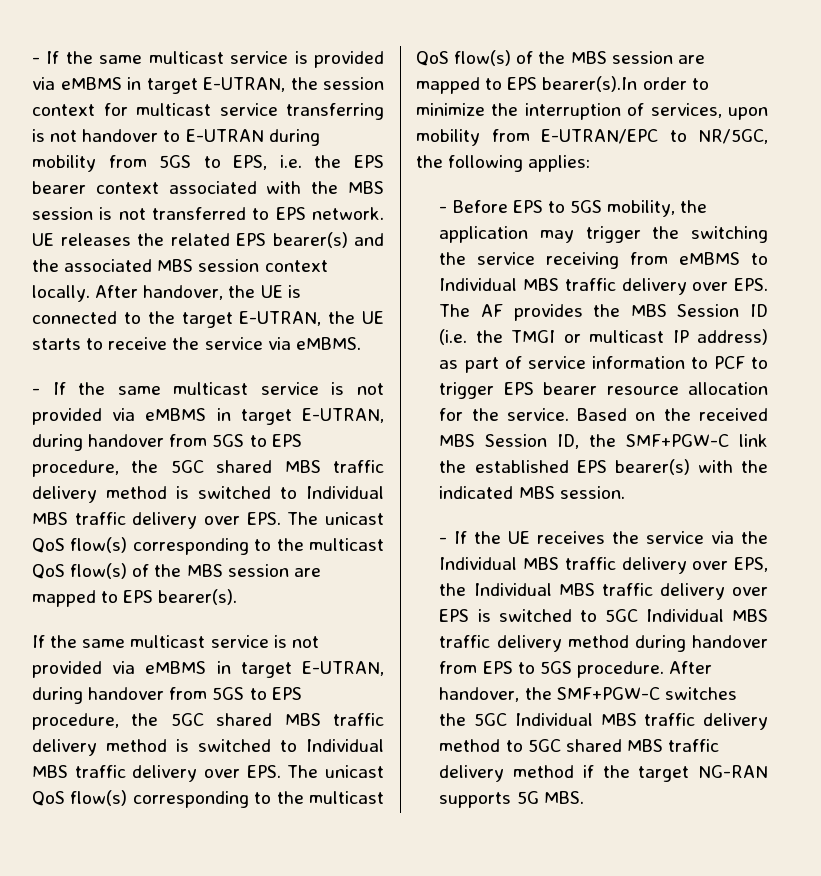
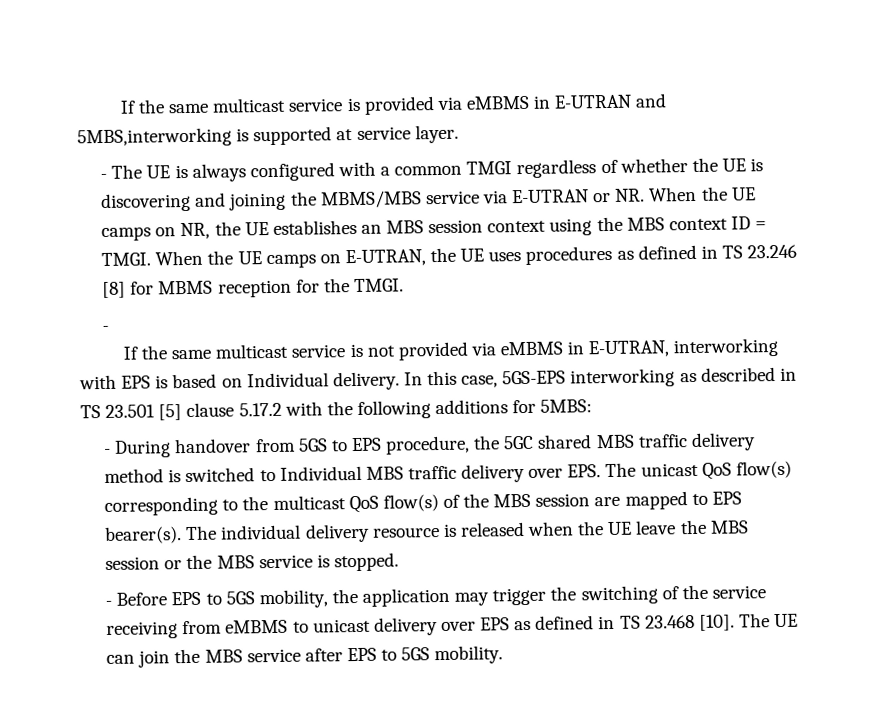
[32,57,40,64] - -> (119, 107) none
[146,77,384,94] [32,103,384,120] [32,129,320,146] [32,155,384,172] [32,181,385,194] [32,207,385,220] [32,232,384,248] [32,259,328,272] [32,285,301,302] [32,311,384,328] [32,337,361,350] [32,388,40,395] target E-UTRAN, the session context for multicast service transferring is not handover to E-UTRAN during mobility from 5GS to EPS, i.e. the EPS bearer context associated with the MBS session is not transferred to EPS network. UE releases the related EPS bearer(s) and the associated MBS session context locally. After handover, the UE is connected to the target E-UTRAN, the UE starts to receive the service via eMBMS. // - -> [554,93,668,109] [77,124,459,148] [100,157,764,182] [101,186,756,213] [101,216,768,242] [101,244,798,269] [102,278,404,298] [102,325,110,331] E-UTRAN and 5MBS,interworking is supported at service layer. // - The UE is always configured with a common TMGI regardless of whether the UE is discovering and joining the MBMS/MBS service via E-UTRAN or NR. When the UE camps on NR, the UE establishes an MBS session context using the MBS context ID = TMGI. When the UE camps on E-UTRAN, the UE uses procedures as defined in TS 23.246 [8] for MBMS reception for the TMGI. // - //
[240,408,385,425] [32,434,83,451] target E-UTRAN, during -> [588,337,780,358] [79,367,797,391] [80,399,593,421] [104,440,172,458] E-UTRAN, interworking with EPS is based on Individual delivery. In this case, 5GS-EPS interworking as described in TS 23.501 [5] clause 5.17.2 with the following additions for 5MBS: // - During
[32,635,319,648] [32,661,385,678] [32,687,302,704] [32,713,384,730] [32,739,384,756] [32,765,385,782] [32,790,384,808] [416,50,705,66] [416,76,709,94] [416,103,768,120] [416,129,768,146] [416,155,591,172] // If the same multicast service is not provided via eMBMS in target E-UTRAN, during handover from 5GS to EPS procedure, the 5GC shared MBS traffic delivery method is switched to Individual MBS traffic delivery over EPS. The unicast QoS flow(s) corresponding to the multicast QoS flow(s) of the MBS session are mapped to EPS bearer(s).In order to minimize the interruption of services, upon mobility from E-UTRAN/EPC to NR/5GC, the following applies: -> [185,519,749,543] [105,552,399,572] The individual delivery resource is released when the UE leave the MBS session or the MBS service is stopped.
(768, 234) none -> [661,586,679,600] of
[439,278,768,295] [439,304,768,321] [439,329,768,345] [439,356,768,373] [439,382,768,399] [439,408,768,421] [439,434,768,449] [439,459,768,475] [439,486,625,499] [439,531,768,544] [439,557,768,574] [439,583,768,600] [439,609,768,622] [439,635,768,652] [439,661,713,678] [439,687,737,702] [439,713,768,730] [439,739,720,752] [439,765,768,782] [439,791,584,808] Individual MBS traffic delivery over EPS. The AF provides the MBS Session ID (i.e. the TMGI or multicast IP address) as part of service information to PCF to trigger EPS bearer resource allocation for the service. Based on the received MBS Session ID, the SMF+PGW-C link the established EPS bearer(s) with the indicated MBS session. // - If the UE receives the service via the Individual MBS traffic delivery over EPS, the Individual MBS traffic delivery over EPS is switched to 5GC Individual MBS traffic delivery method during handover from EPS to 5GS procedure. After handover, the SMF+PGW-C switches the 5GC Individual MBS traffic delivery method to 5GC shared MBS traffic delivery method if the target NG-RAN supports 5G MBS. -> [312,613,799,636] [106,645,504,668] unicast delivery over EPS as defined in TS 23.468 [10]. The UE can join the MBS service after EPS to 5GS mobility.

